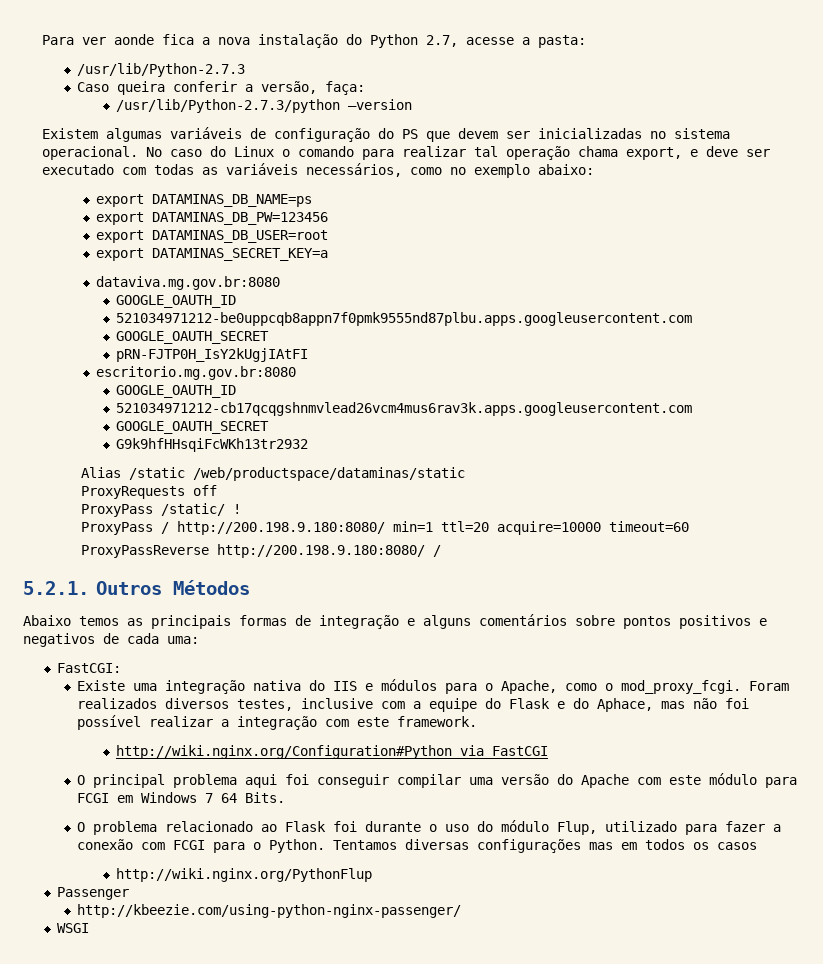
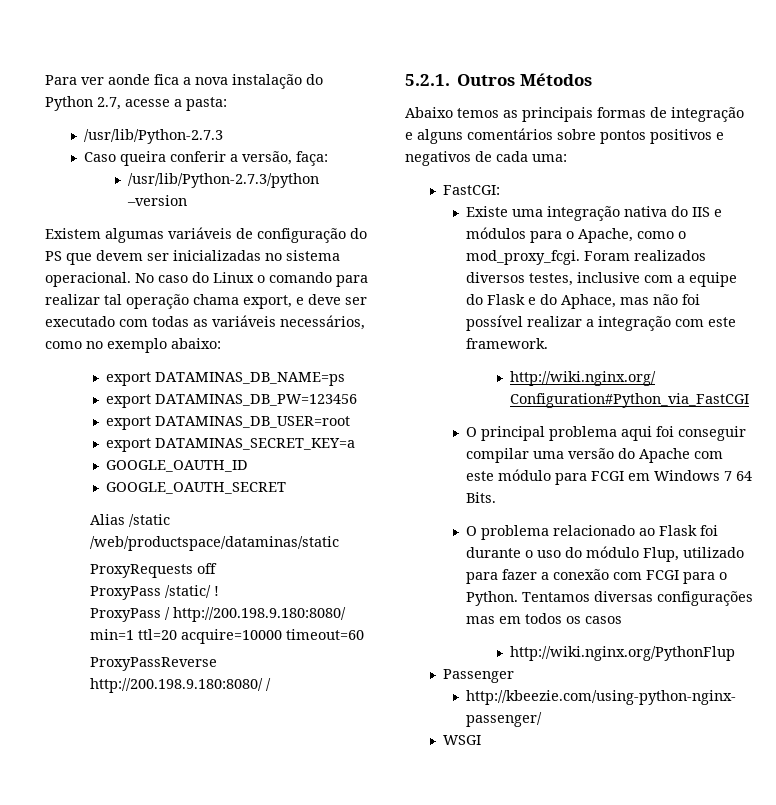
[96,276,281,290] [115,295,236,308] [115,312,692,326] [115,331,269,344] [115,348,308,362] [96,366,297,380] [115,385,236,398] [115,402,692,416] [115,421,269,434] [115,438,308,452] // dataviva.mg.gov.br:8080 // GOOGLE_OAUTH_ID // 521034971212-be0uppcqb8appn7f0pmk9555nd87plbu.apps.googleusercontent.com // GOOGLE_OAUTH_SECRET // pRN-FJTP0H_IsY2kUgjIAtFI // escritorio.mg.gov.br:8080 // GOOGLE_OAUTH_ID // 521034971212-cb17qcqgshnmvlead26vcm4mus6rav3k.apps.googleusercontent.com // GOOGLE_OAUTH_SECRET // G9k9hfHHsqiFcWKh13tr2932 -> [105,460,248,472] [105,482,286,494] // GOOGLE_OAUTH_ID // GOOGLE_OAUTH_SECRET

